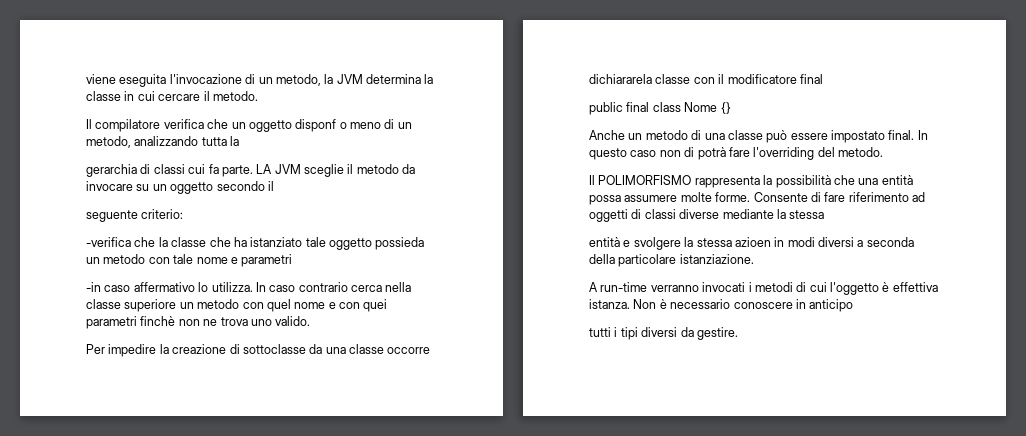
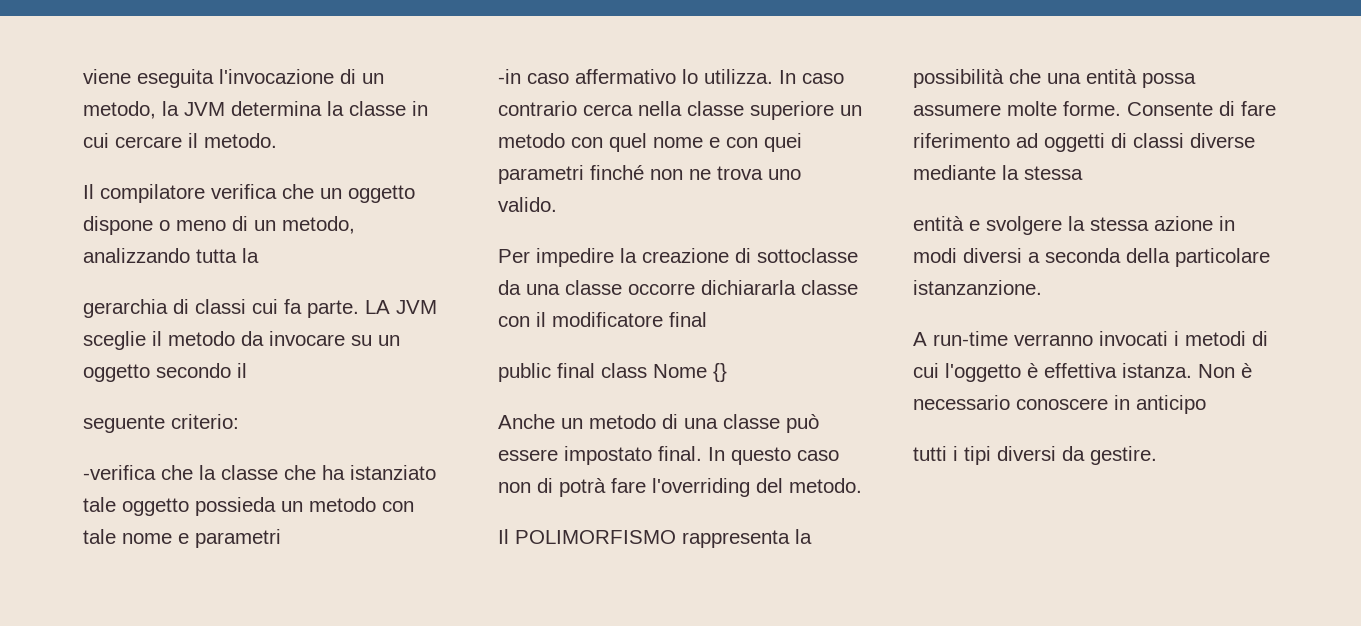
[295,119,337,132] disponf -> [83,216,153,235] dispone
[140,316,176,326] finchè -> [590,165,644,180] finché
[589,74,652,84] dichiararela -> [701,280,796,295] dichiararla
[734,237,771,247] azioen -> [1154,216,1213,231] azione
[679,254,754,264] istanziazione. -> [913,280,1042,295] istanzanzione.

